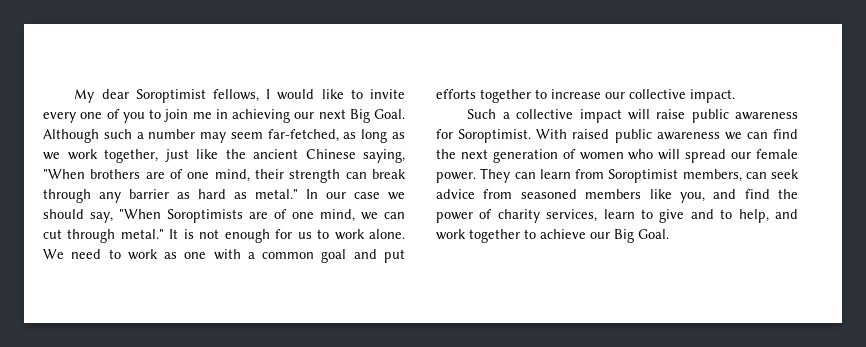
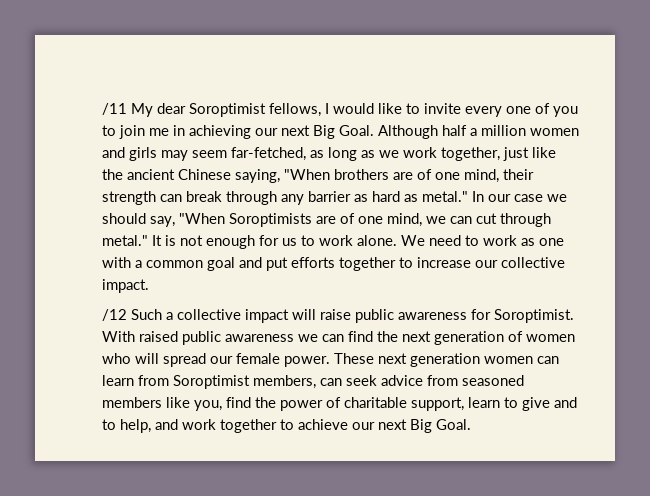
(74, 96) none -> [102,103,127,115] /11
[103,129,196,139] such a number -> [442,125,579,136] [102,147,157,161] half a million women and girls
(735, 96) none -> [102,309,127,321] /12
[480,168,511,183] They -> [334,353,533,367] These next generation women
[713,189,737,199] and -> (222, 405) none
[497,209,598,223] charity services, -> [344,397,464,411] charitable support,
(610, 235) none -> [378,419,407,430] next

